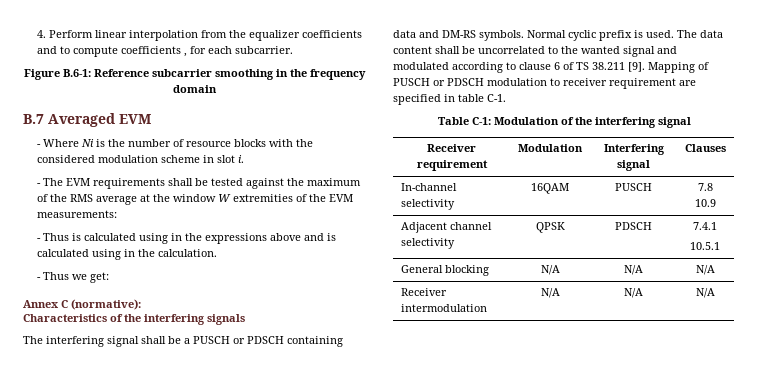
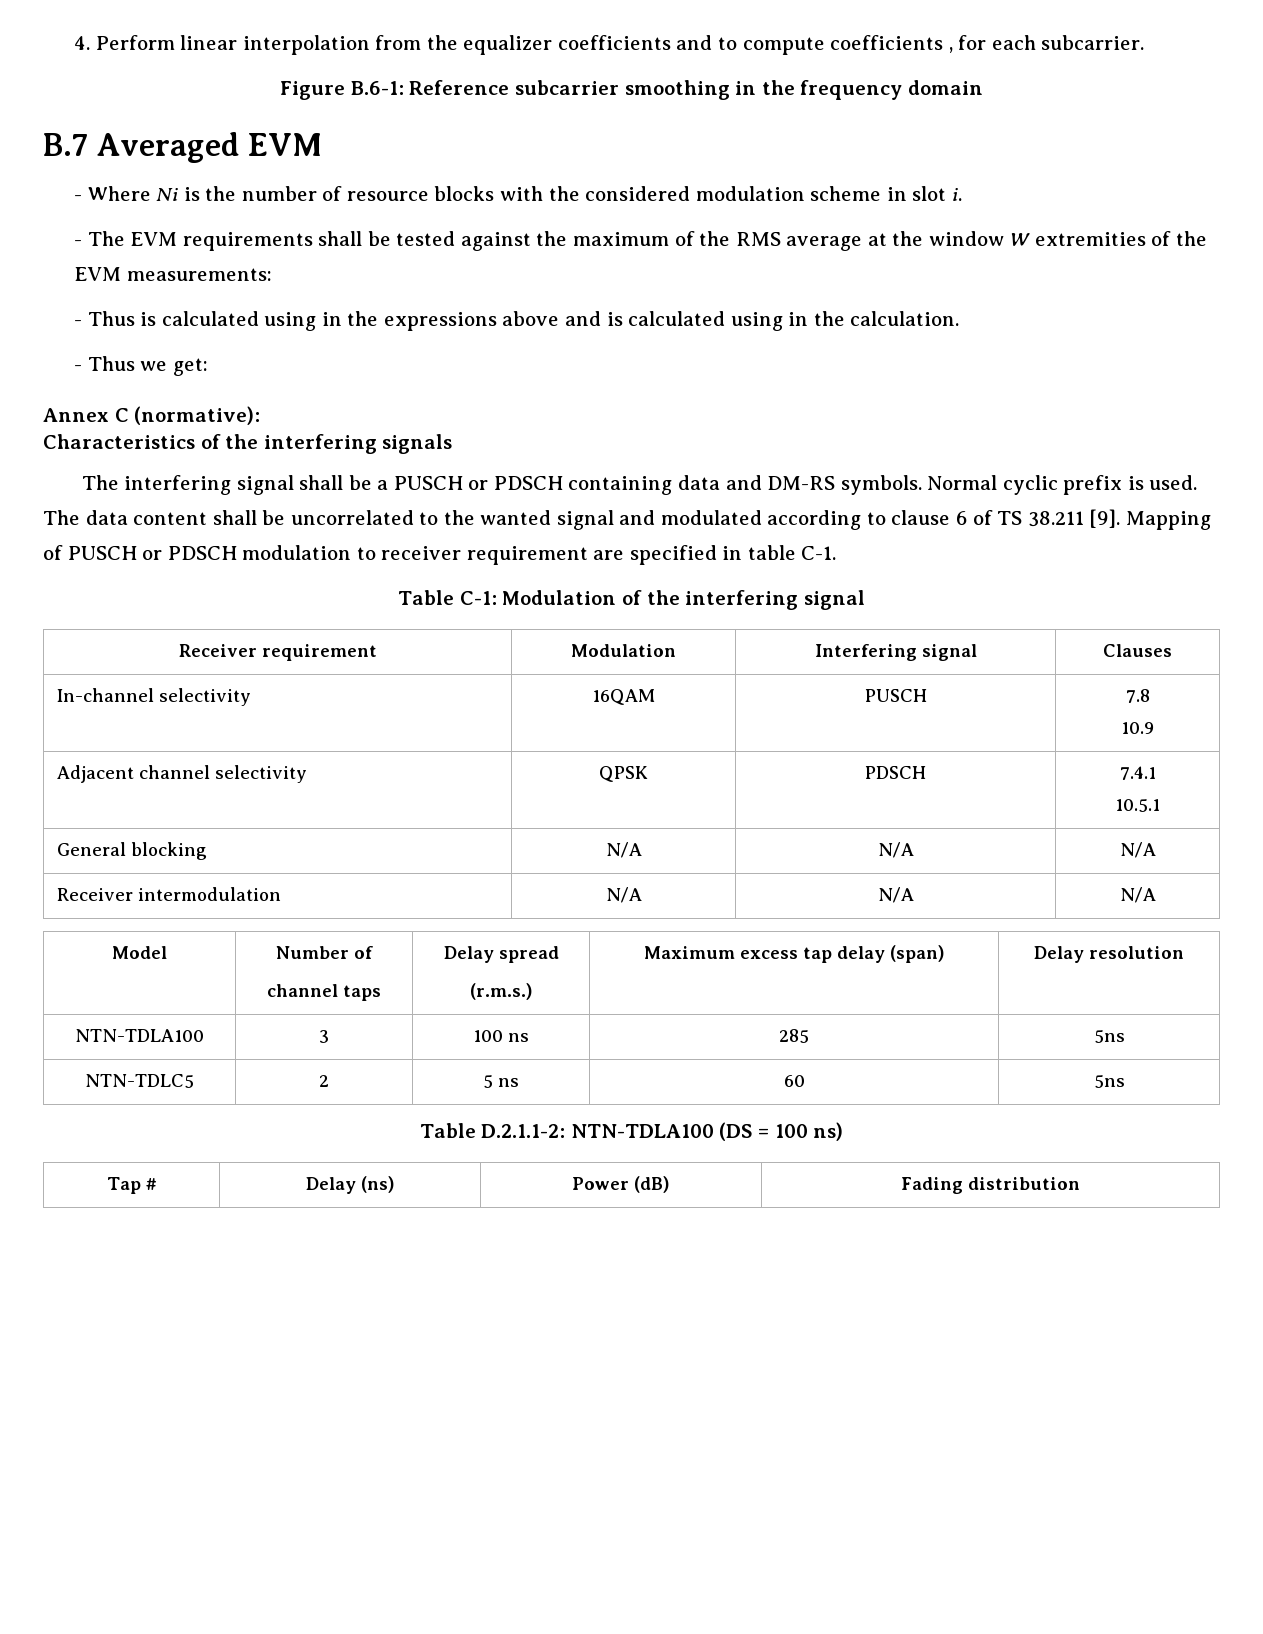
(715, 293) none -> [112,946,167,959] [276,946,373,959] [267,984,381,1001] [443,946,559,963] [469,983,533,1000] [643,945,945,963] [1034,946,1184,963] [75,1029,204,1042] [319,1030,329,1043] [473,1030,529,1042] [779,1029,809,1043] [1093,1030,1125,1043] [85,1074,194,1088] [319,1075,329,1087] [483,1075,519,1088] [783,1075,805,1087] [1093,1075,1125,1088] [419,1122,844,1141] [106,1177,157,1194] [305,1176,395,1194] [572,1176,670,1193] [901,1177,1080,1194] // Model | Number of // channel taps | Delay spread // (r.m.s.) | Maximum excess tap delay (span) | Delay resolution // NTN-TDLA100 | 3 | 100 ns | 285 | 5ns // NTN-TDLC5 | 2 | 5 ns | 60 | 5ns // Table D.2.1.1-2: NTN-TDLA100 (DS = 100 ns) // Tap # | Delay (ns) | Power (dB) | Fading distribution

